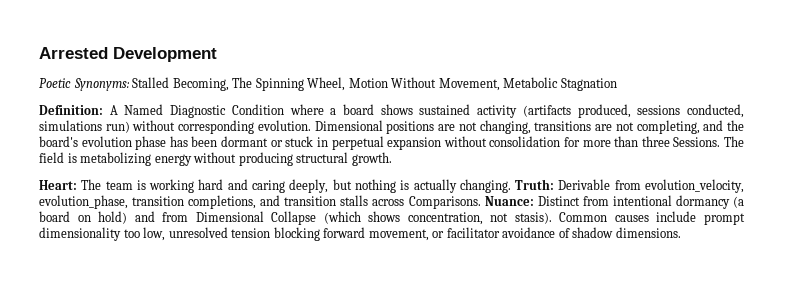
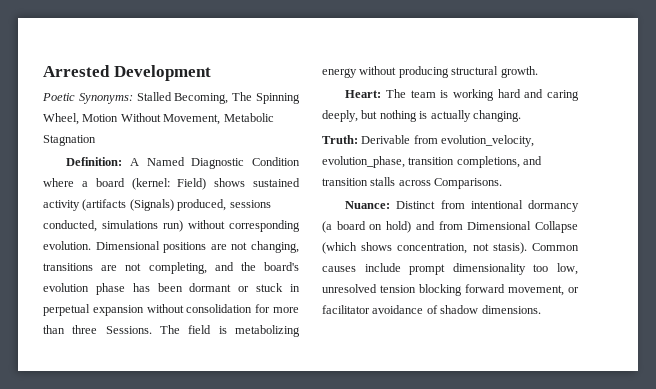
(375, 109) none -> [131,178,207,190] (kernel: Field)
(571, 111) none -> [129,199,174,211] (Signals)
(511, 186) none -> (521, 116) //
(481, 202) none -> (503, 183) //

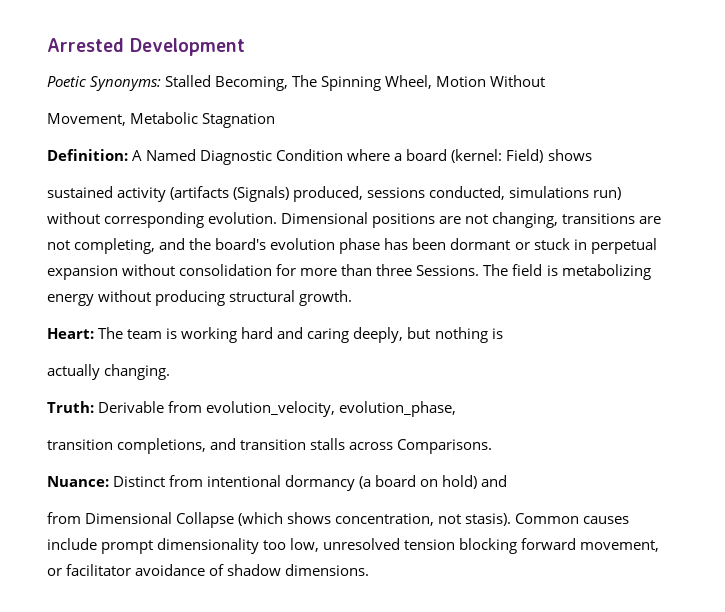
(161, 117) none -> (546, 81) //
(246, 182) none -> (592, 155) //
(428, 115) none -> (503, 333) //
(405, 162) none -> (457, 409) //
(435, 225) none -> (508, 481) //

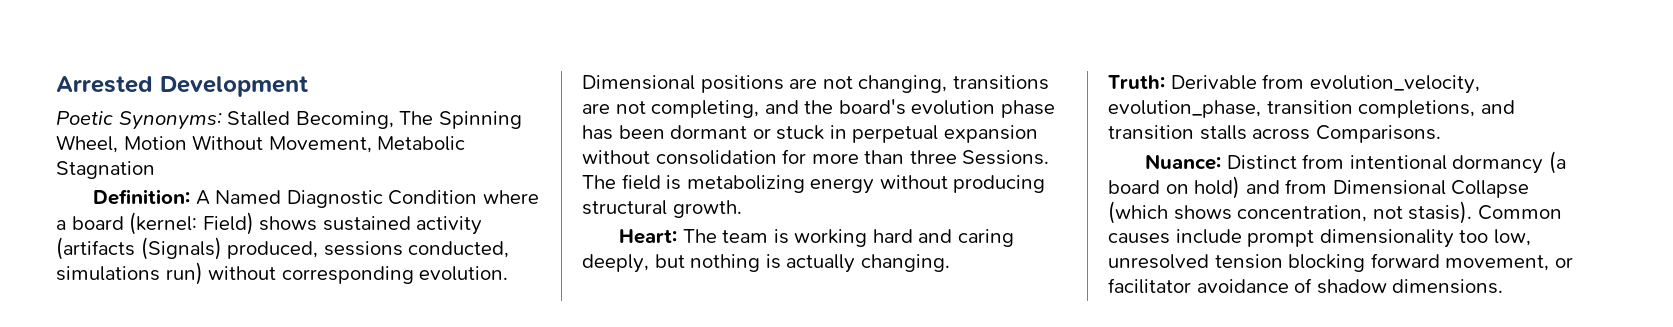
(546, 81) // -> (264, 142) none
(592, 155) // -> (318, 223) none
(503, 333) // -> (781, 261) none
(457, 409) // -> (1261, 109) none
(508, 481) // -> (1280, 187) none

